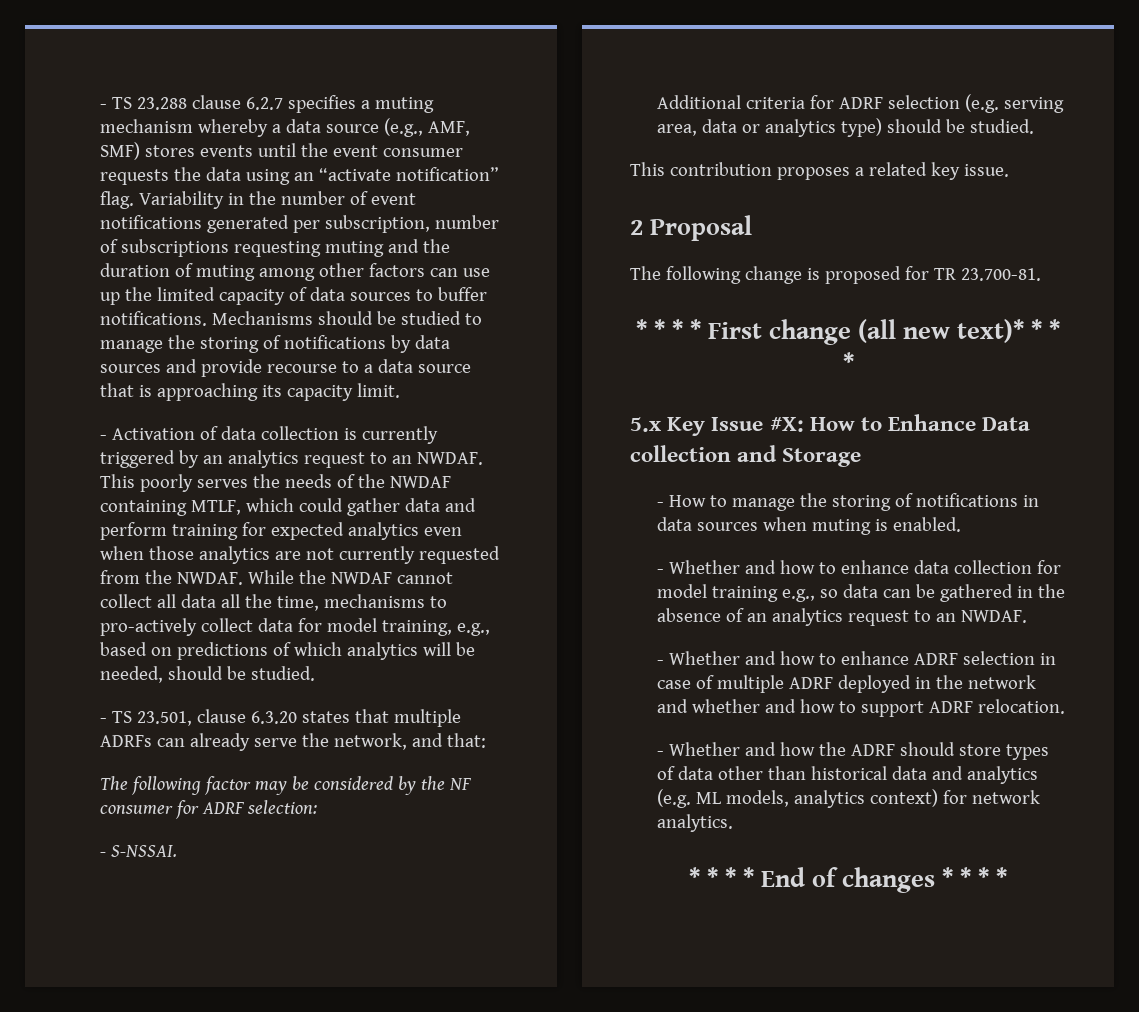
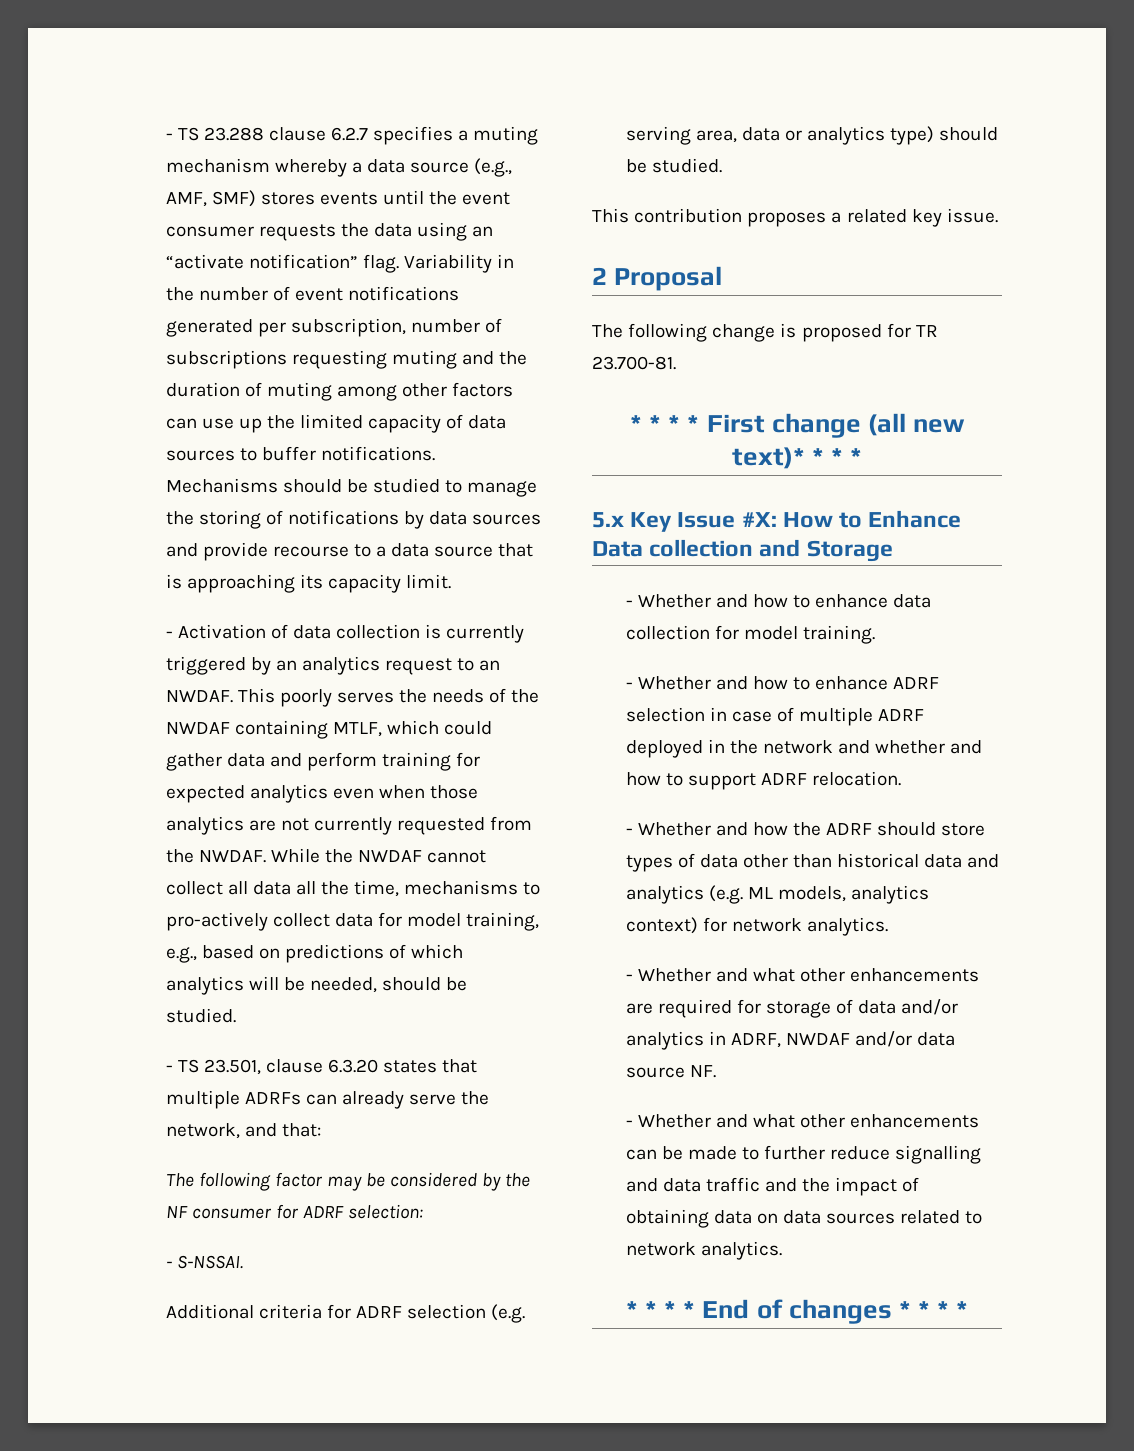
[657,493,1040,511] [657,517,962,535] // - How to manage the storing of notifications in data sources when muting is enabled. -> (893, 551) none
[712,584,1066,602] [657,608,1028,626] training e.g., so data can be gathered in the absence of an analytics request to an NWDAF. -> [802,625,875,644] training.
(734, 823) none -> [625,968,980,982] [625,999,959,1018] [625,1031,956,1050] [625,1065,716,1078] [625,1114,980,1128] [625,1145,982,1164] [625,1177,920,1196] [625,1209,983,1228] [625,1241,782,1260] // - Whether and what other enhancements are required for storage of data and/or analytics in ADRF, NWDAF and/or data source NF. // - Whether and what other enhancements can be made to further reduce signalling and data traffic and the impact of obtaining data on data sources related to network analytics.

